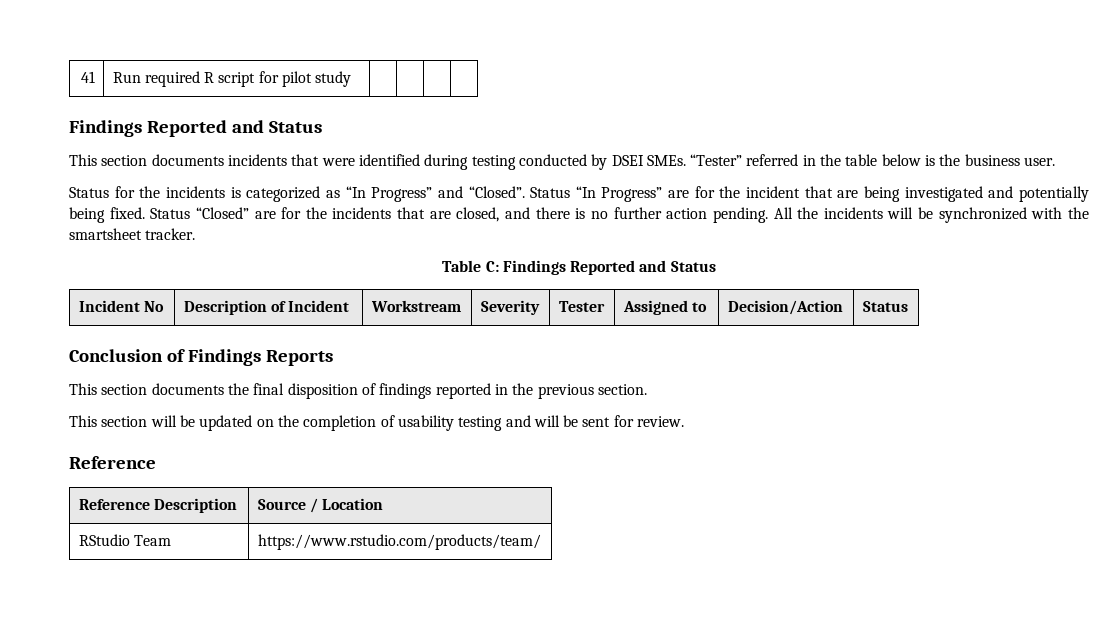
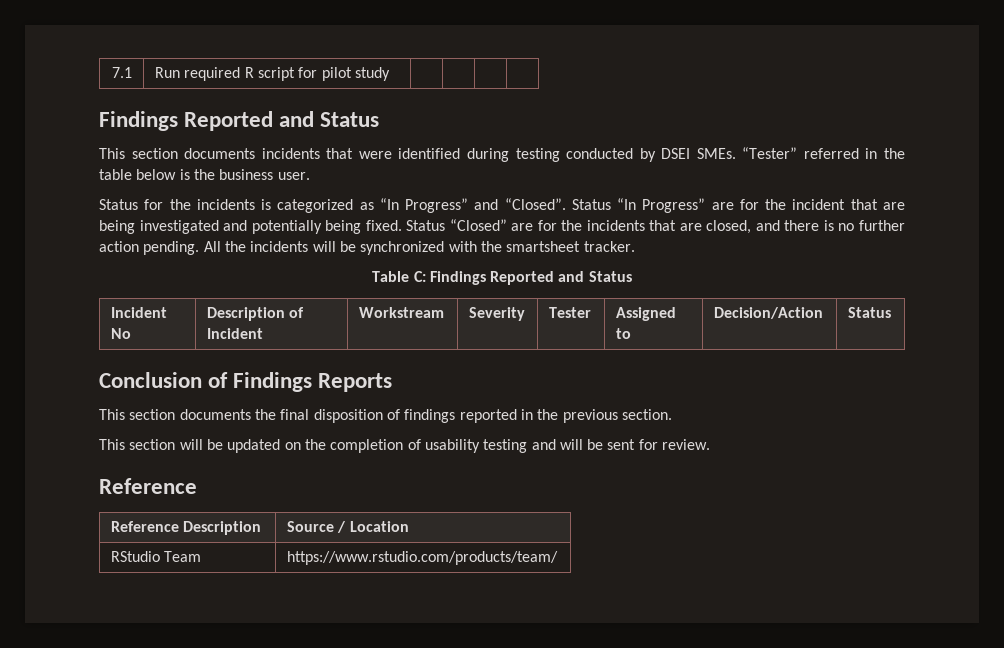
[80,71,95,83] 41 -> [112,67,133,78] 7.1

